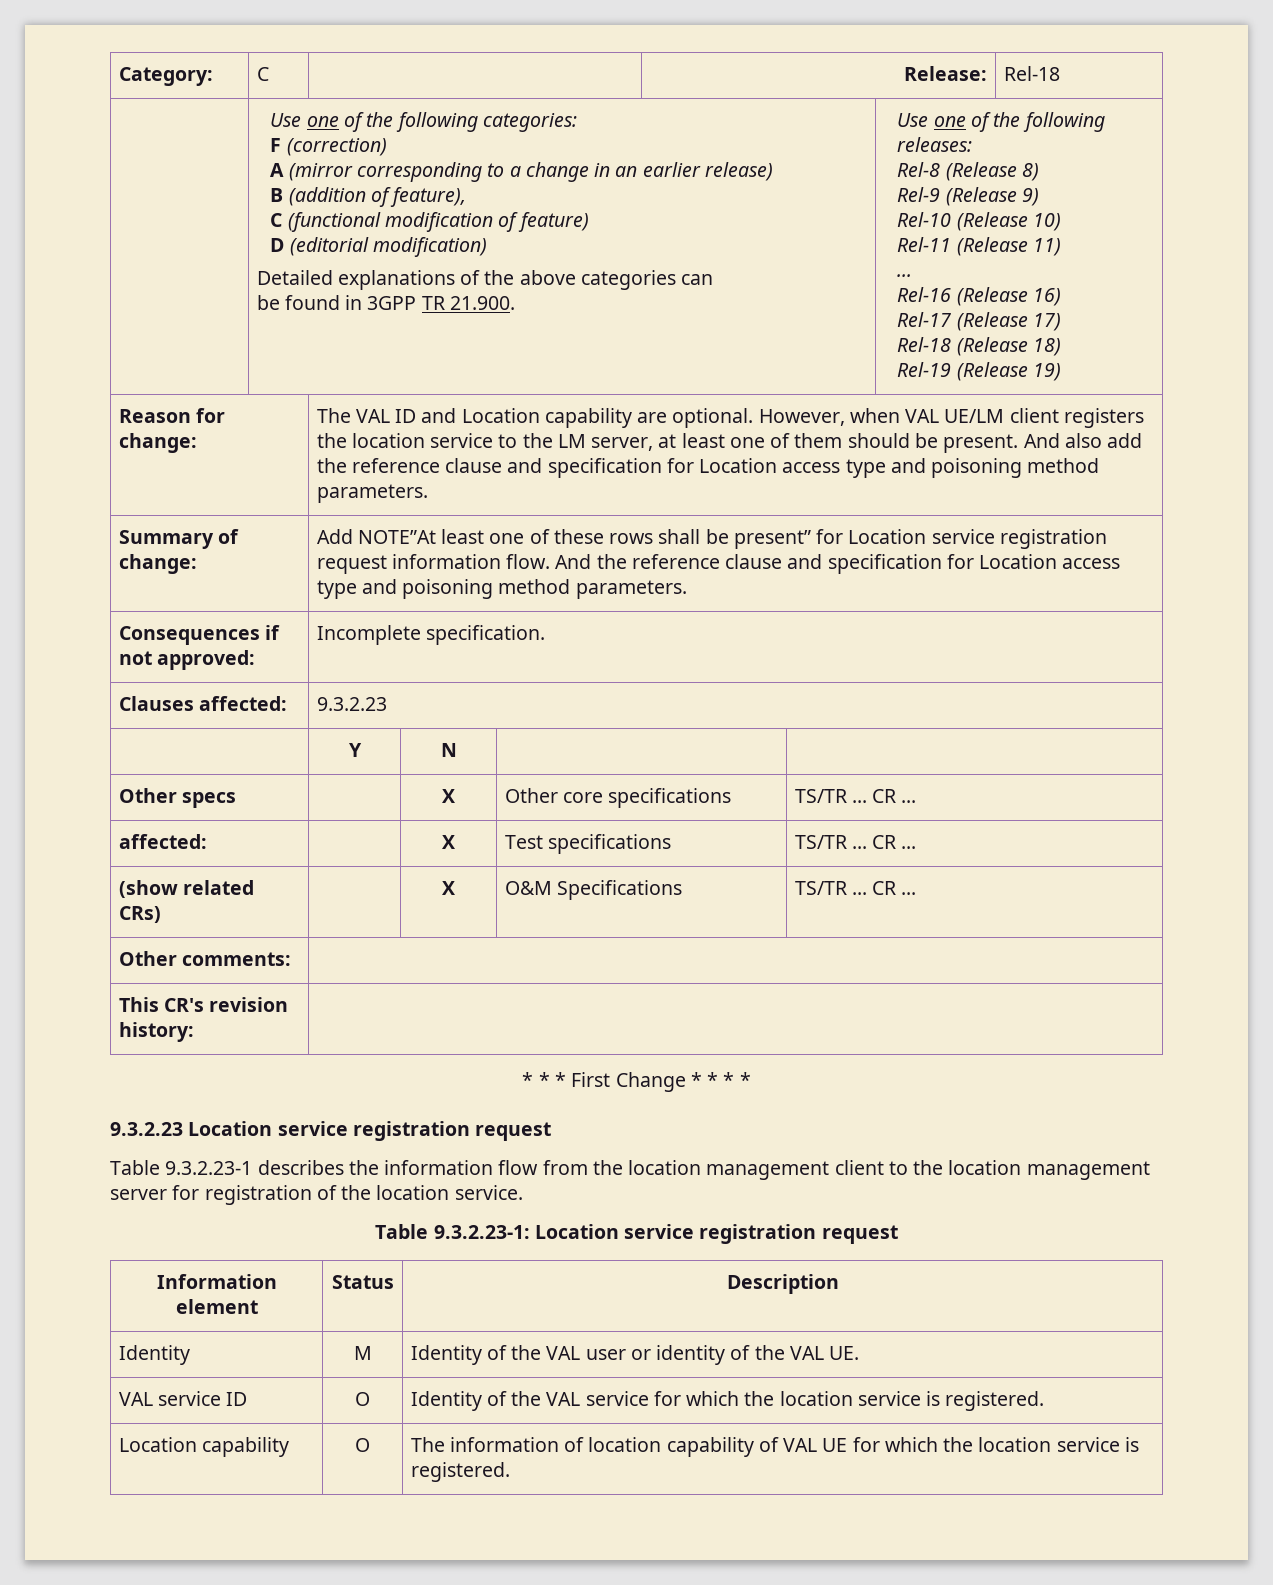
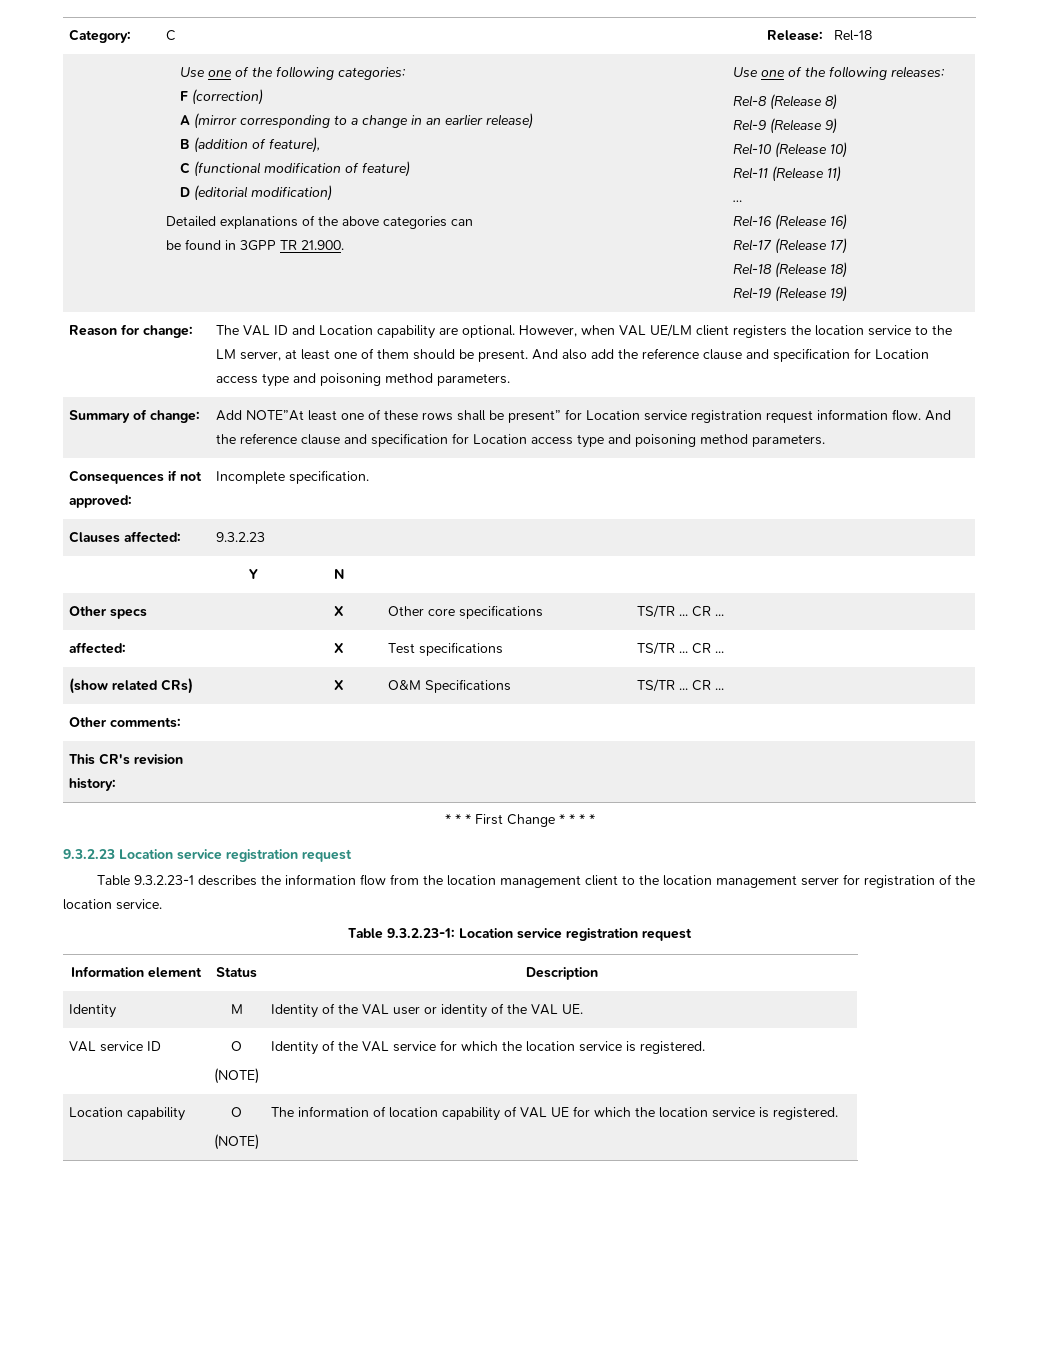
(370, 1399) none -> [214,1068,259,1084] // (NOTE)
(370, 1445) none -> [214,1134,259,1150] // (NOTE)

